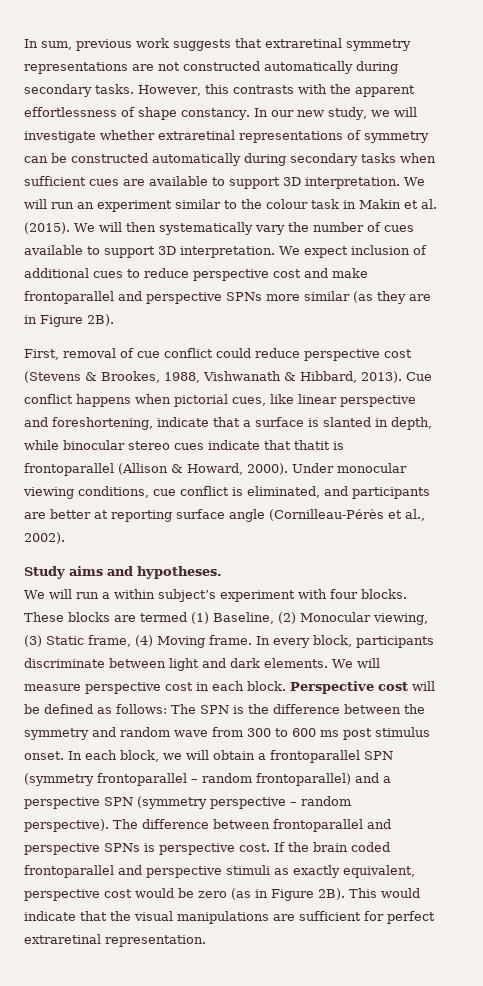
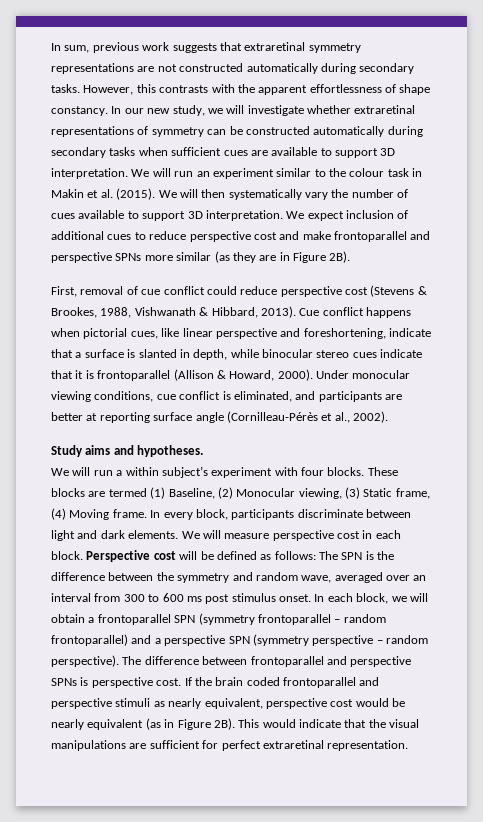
[294,440,330,450] thatit -> [75,370,84,379] it
[174,730,208,737] wave -> [301,572,427,583] [51,593,91,602] wave, averaged over an interval
[293,865,340,878] exactly -> [168,698,202,709] nearly
[198,891,227,898] zero -> [51,719,144,730] nearly equivalent

